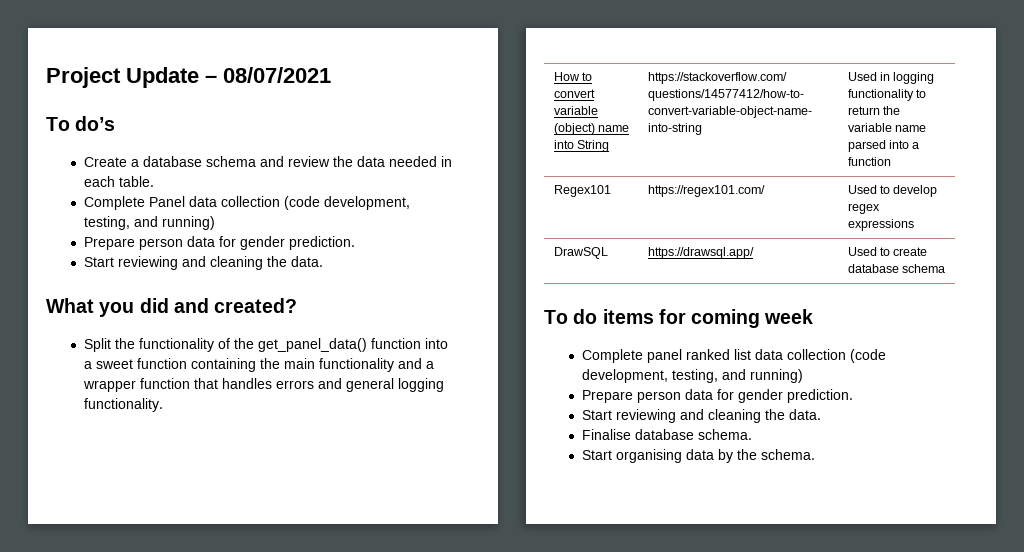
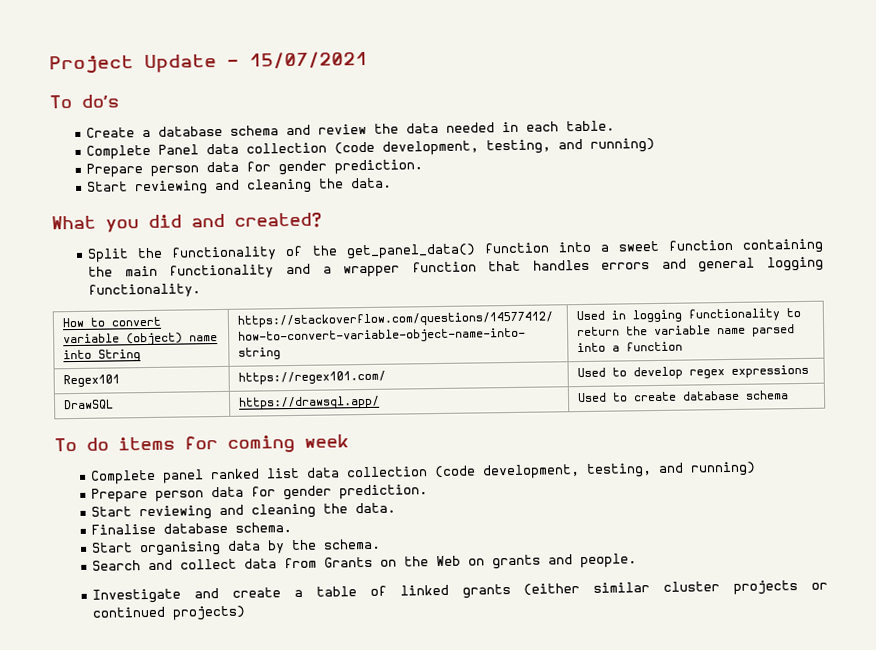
[223,67,331,83] 08/07/2021 -> [249,50,368,69] 15/07/2021
(815, 454) none -> [92,553,638,571] [92,580,829,604] [92,605,247,621] // Search and collect data from Grants on the Web on grants and people. // Investigate and create a table of linked grants (either similar cluster projects or continued projects)

